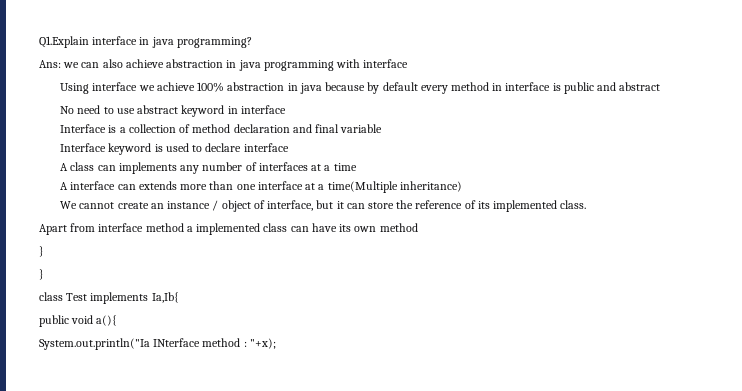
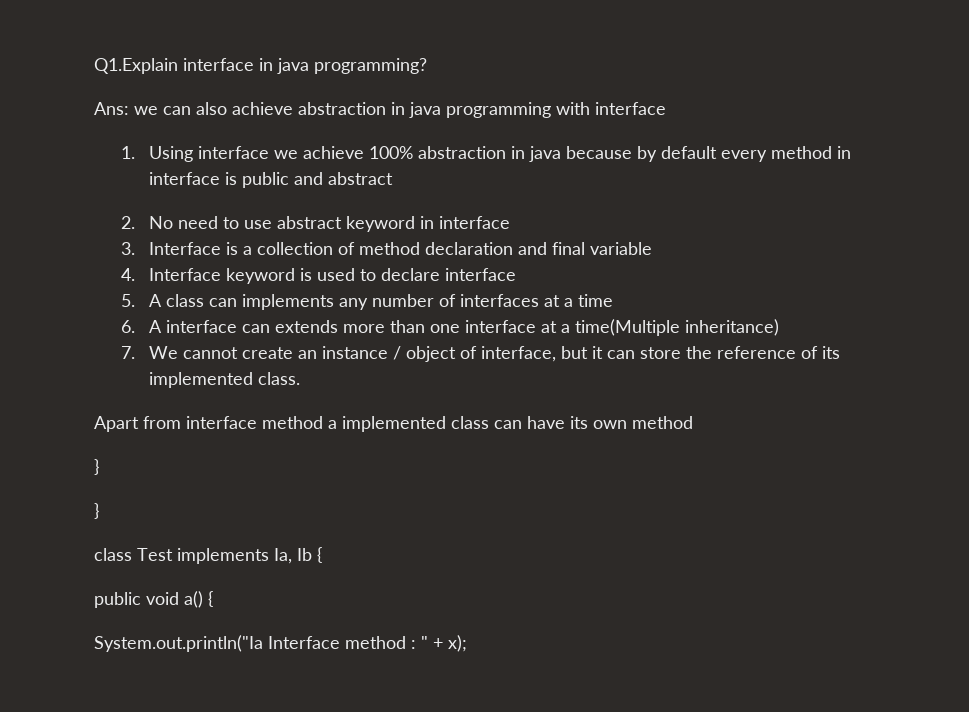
(409, 63) none -> [121,146,136,159] 1.
(661, 86) none -> [121,216,136,229] 2.
(286, 109) none -> [121,242,136,255] 3.
(383, 128) none -> [121,268,136,281] 4.
(289, 147) none -> [121,294,136,307] 5.
(357, 167) none -> [121,320,136,333] 6.
(462, 186) none -> [121,346,136,359] 7.
[151,292,179,303] Ia,Ib{ -> [274,547,322,564] Ia, Ib {
[96,315,118,326] a(){ -> [184,591,213,608] a() {
[153,338,201,347] INterface -> [268,636,340,649] Interface
[249,338,276,349] "+x); -> [421,635,467,652] " + x);

